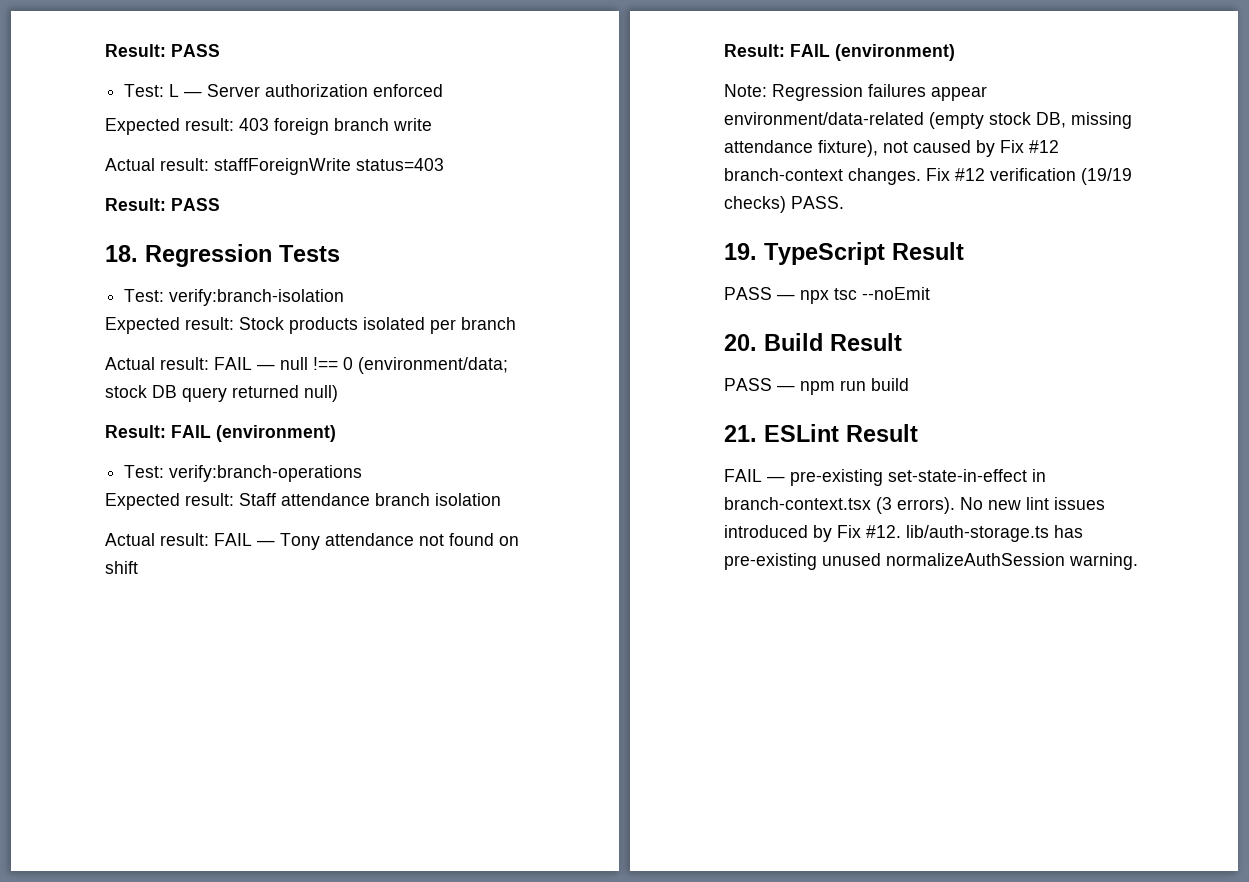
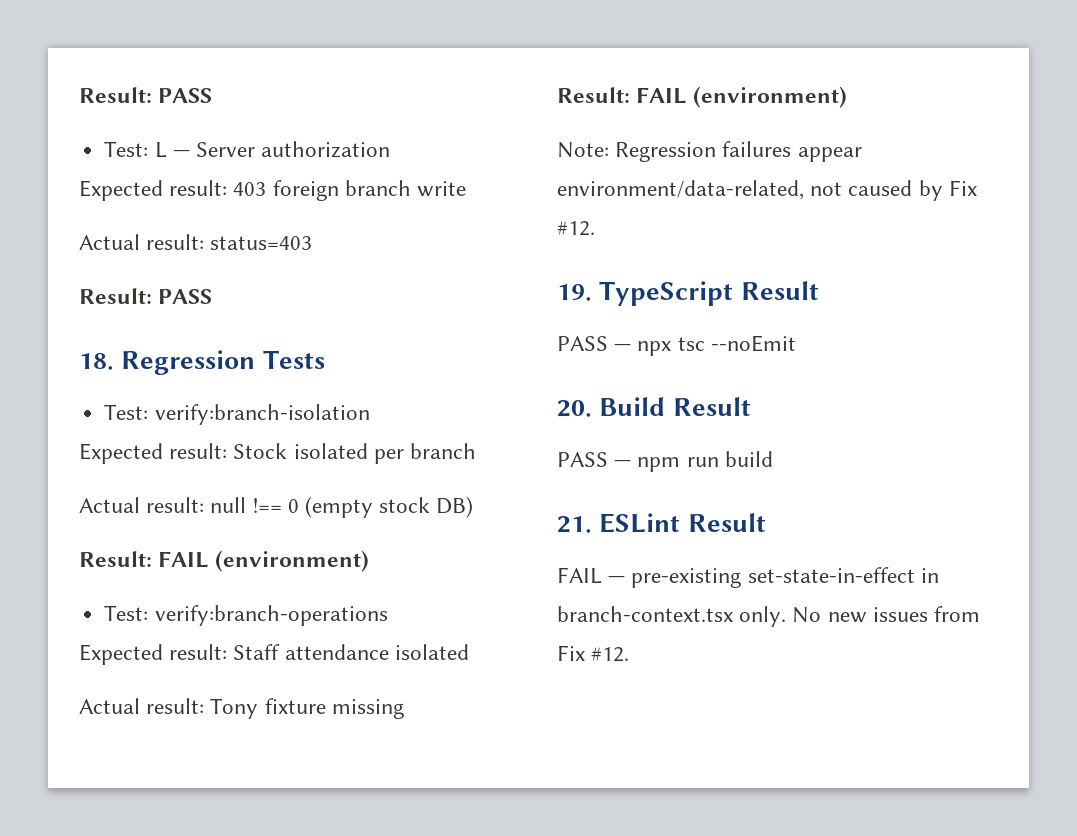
[373,84,444,97] enforced -> (391, 149) none
[214,158,351,175] staffForeignWrite -> (205, 242) none
[289,317,358,334] products -> (288, 451) none
[214,357,275,370] FAIL — -> (205, 505) none
[358,357,508,374] [105,385,338,402] (environment/data; stock DB query returned null) -> [305,496,474,518] (empty stock DB)
[375,493,501,506] [105,533,519,550] [105,561,138,574] branch isolation // Actual result: FAIL — Tony attendance not found on shift -> [394,644,469,660] [79,698,404,719] isolated // Actual result: Tony fixture missing
[724,112,1132,129] [724,140,1059,157] [724,168,1132,185] [724,196,844,213] environment/data-related (empty stock DB, missing attendance fixture), not caused by Fix #12 branch-context changes. Fix #12 verification (19/19 checks) PASS. -> [557,180,977,201] [557,221,595,236] environment/data-related, not caused by Fix #12.
[876,497,1105,514] [724,525,1083,542] [724,553,1138,570] (3 errors). No new lint issues introduced by Fix #12. lib/auth-storage.ts has pre-existing unused normalizeAuthSession warning. -> [739,606,981,627] [557,645,630,662] only. No new issues from Fix #12.

